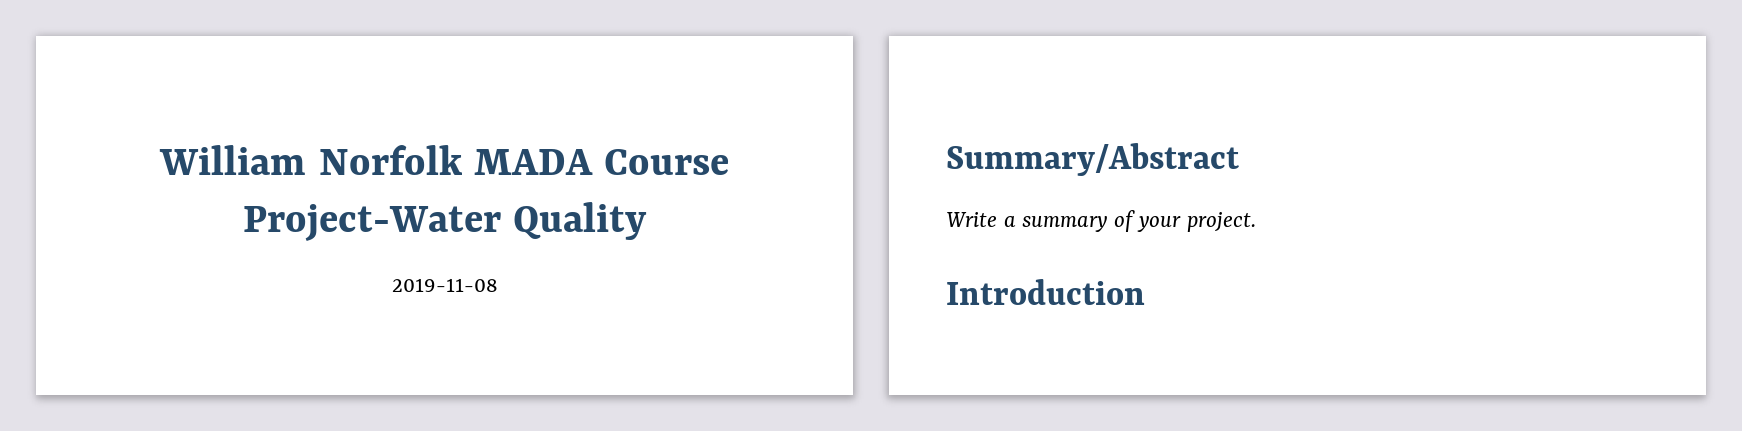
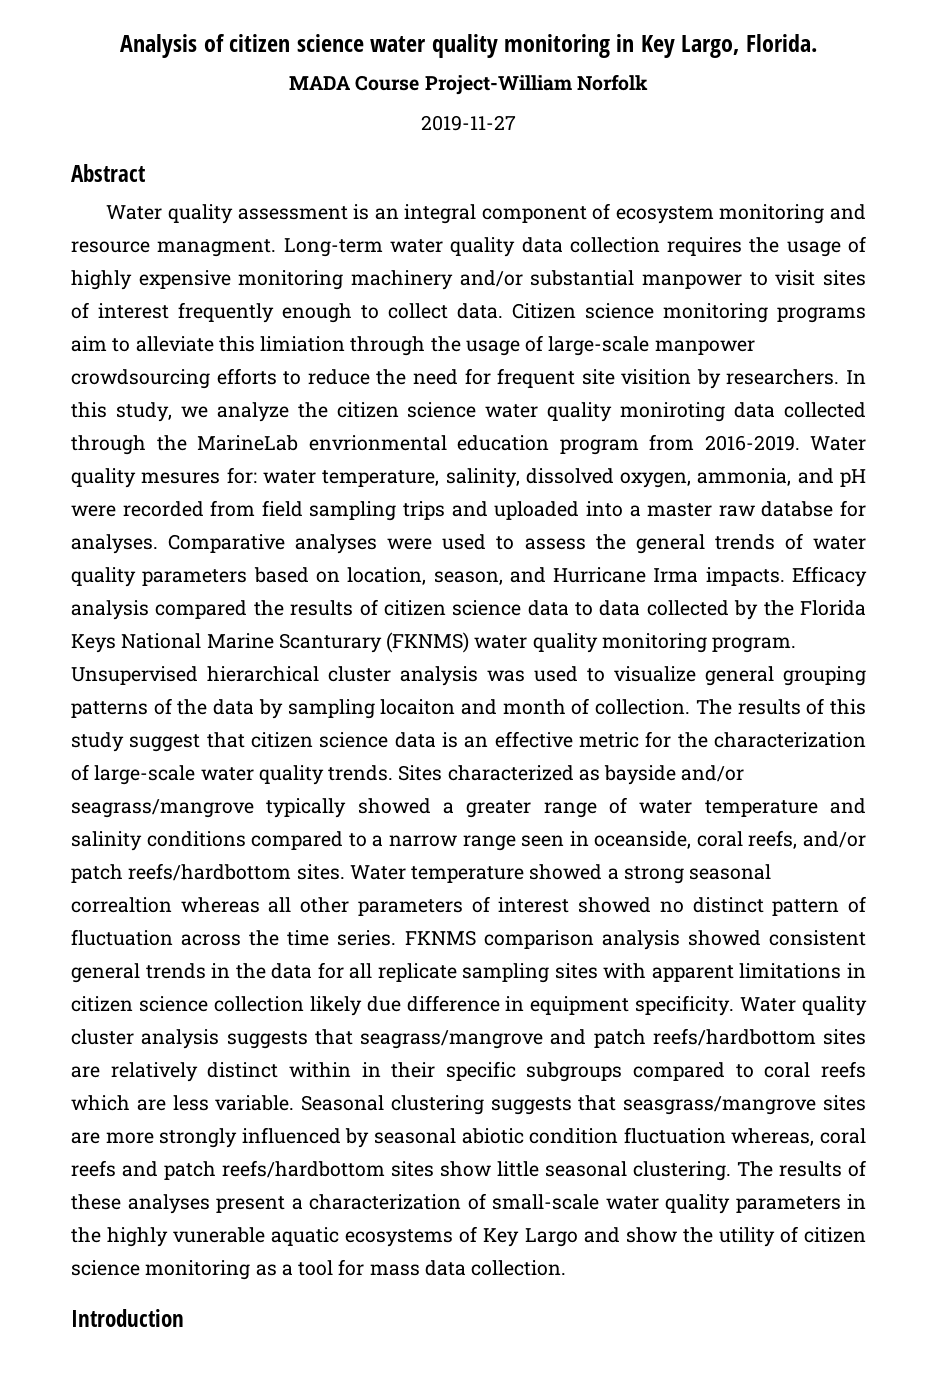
[159,145,729,175] [242,202,648,241] [391,278,498,292] [946,143,1239,176] [946,210,1257,232] William Norfolk MADA Course Project-Water Quality // 2019-11-08 // Summary/Abstract // Write a summary of your project. -> [120,34,817,58] [289,74,648,95] [421,115,516,131] [71,164,145,182] [106,203,867,224] [71,236,866,257] [71,270,866,290] [71,302,866,323] [71,335,755,356] [71,368,866,389] [71,402,866,422] [71,434,866,455] [71,467,866,488] [71,500,866,521] [71,533,867,554] [71,566,867,587] [71,599,866,620] [71,632,797,653] [71,666,866,686] [71,698,866,719] [71,731,867,752] [71,764,745,785] [71,797,867,818] [71,830,866,851] [71,863,772,884] [71,896,867,916] [71,929,866,950] [71,962,867,983] [71,995,867,1016] [71,1028,866,1049] [71,1061,866,1082] [71,1095,866,1115] [71,1127,867,1148] [71,1160,866,1181] [71,1193,866,1214] [71,1226,867,1247] [71,1259,567,1280] Analysis of citizen science water quality monitoring in Key Largo, Florida. // MADA Course Project-William Norfolk // 2019-11-27 // Abstract // Water quality assessment is an integral component of ecosystem monitoring and resource managment. Long-term water quality data collection requires the usage of highly expensive monitoring machinery and/or substantial manpower to visit sites of interest frequently enough to collect data. Citizen science monitoring programs aim to alleviate this limiation through the usage of large-scale manpower crowdsourcing efforts to reduce the need for frequent site visition by researchers. In this study, we analyze the citizen science water quality moniroting data collected through the MarineLab envrionmental education program from 2016-2019. Water quality mesures for: water temperature, salinity, dissolved oxygen, ammonia, and pH were recorded from field sampling trips and uploaded into a master raw databse for analyses. Comparative analyses were used to assess the general trends of water quality parameters based on location, season, and Hurricane Irma impacts. Efficacy analysis compared the results of citizen science data to data collected by the Florida Keys National Marine Scanturary (FKNMS) water quality monitoring program. Unsupervised hierarchical cluster analysis was used to visualize general grouping patterns of the data by sampling locaiton and month of collection. The results of this study suggest that citizen science data is an effective metric for the characterization of large-scale water quality trends. Sites characterized as bayside and/or seagrass/mangrove typically showed a greater range of water temperature and salinity conditions compared to a narrow range seen in oceanside, coral reefs, and/or patch reefs/hardbottom sites. Water temperature showed a strong seasonal correaltion whereas all other parameters of interest showed no distinct pattern of fluctuation across the time series. FKNMS comparison analysis showed consistent general trends in the data for all replicate sampling sites with apparent limitations in citizen science collection likely due difference in equipment specificity. Water quality cluster analysis suggests that seagrass/mangrove and patch reefs/hardbottom sites are relatively distinct within in their specific subgroups compared to coral reefs which are less variable. Seasonal clustering suggests that seasgrass/mangrove sites are more strongly influenced by seasonal abiotic condition fluctuation whereas, coral reefs and patch reefs/hardbottom sites show little seasonal clustering. The results of these analyses present a characterization of small-scale water quality parameters in the highly vunerable aquatic ecosystems of Key Largo and show the utility of citizen science monitoring as a tool for mass data collection.

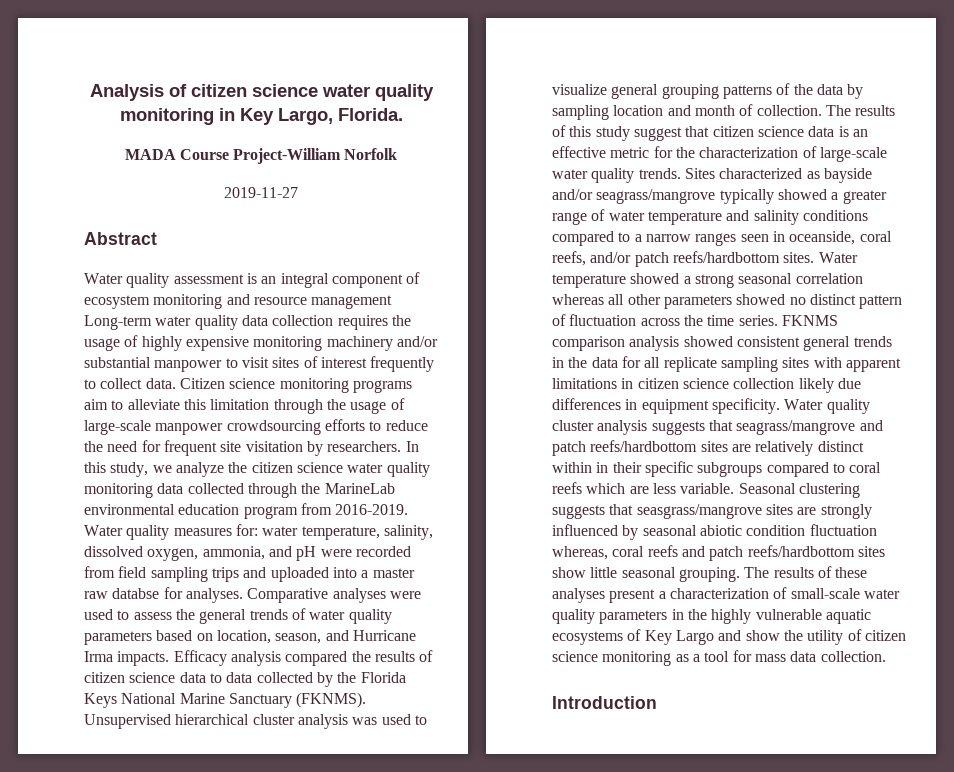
[157,239,277,257] managment. -> [311,295,393,309] management
[282,303,352,323] enough -> (435, 364) none
[260,336,346,352] limiation -> [210,399,270,410] limitation
[621,369,692,385] visition -> [245,441,303,452] visitation
[620,402,726,422] moniroting -> [84,483,153,498] monitoring
[308,435,447,451] envrionmental -> [84,504,175,515] environmental
[141,472,221,484] mesures -> [173,528,232,536] measures
[278,632,797,653] Scanturary (FKNMS) water quality monitoring program. -> [228,692,367,708] Sanctuary (FKNMS).
[380,699,456,715] locaiton -> [613,105,664,116] location
[462,835,516,851] range -> [695,233,737,246] ranges
[71,897,172,913] correaltion -> [795,273,863,284] correlation
[471,896,570,913] of interest -> (732, 302) none
[406,995,500,1012] difference -> [552,398,621,410] differences
[105,1132,154,1144] more -> (817, 511) none
[633,1161,731,1181] clustering. -> [678,567,740,582] grouping.
[173,1227,266,1243] vunerable -> [755,609,822,620] vulnerable

